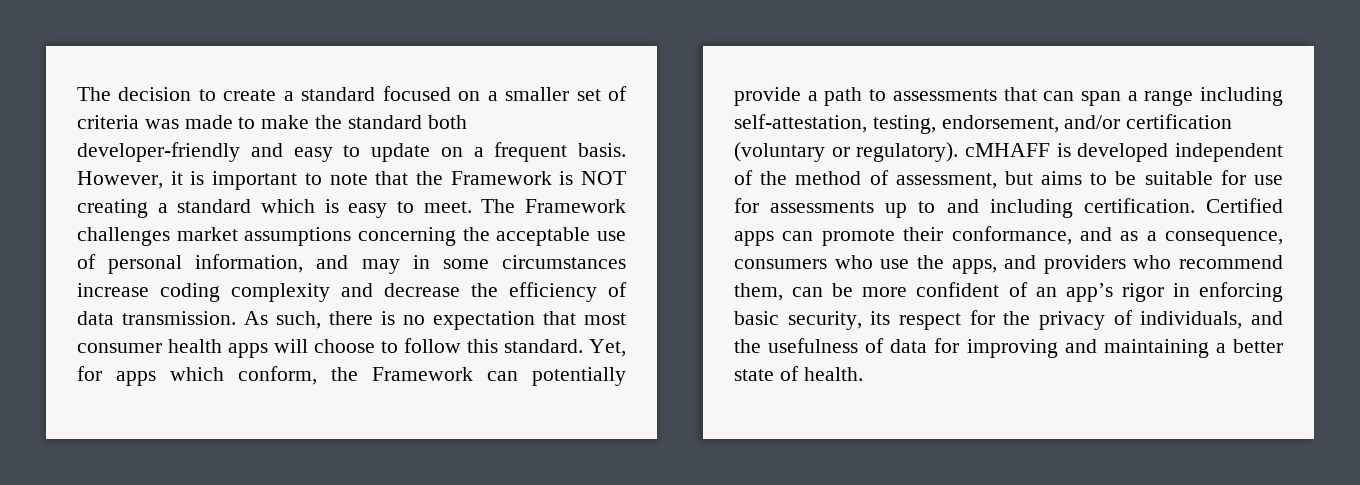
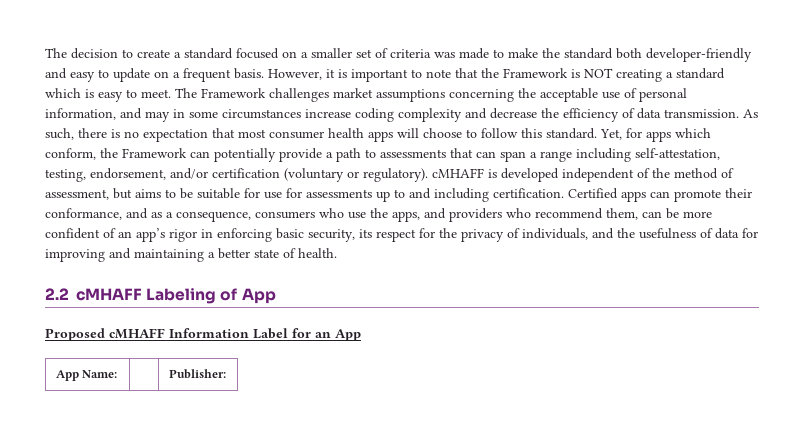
(863, 374) none -> [45,288,276,304] [45,328,361,341] [55,370,118,381] [168,369,226,379] // 2.2 cMHAFF Labeling of App // Proposed cMHAFF Information Label for an App // App Name: | | Publisher:

